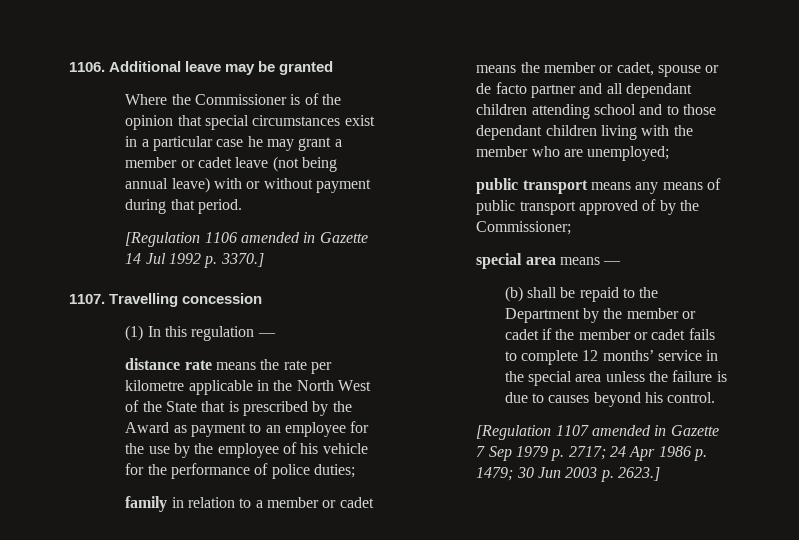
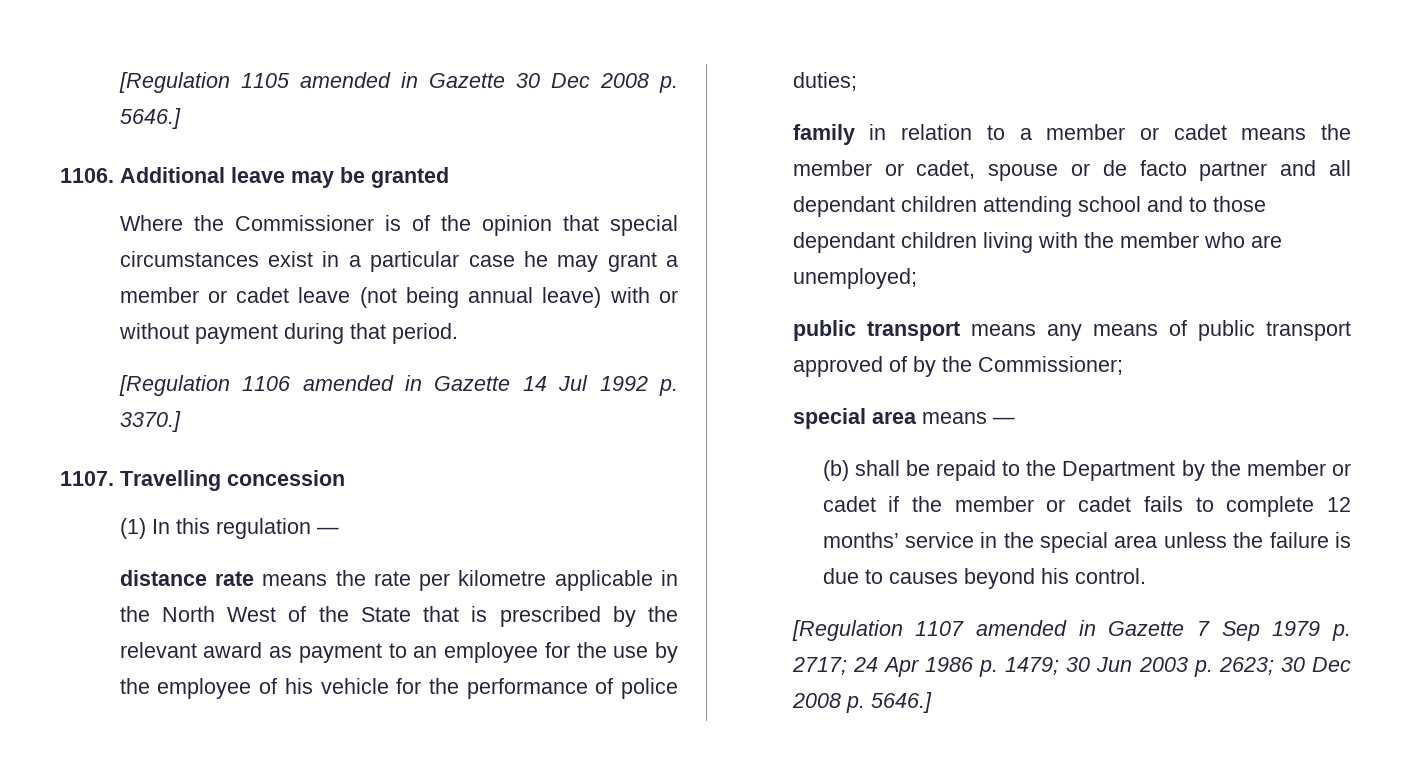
(69, 67) none -> [118,72,678,93] [119,108,181,129] [Regulation 1105 amended in Gazette 30 Dec 2008 p. 5646.] //
[125,422,170,433] Award -> [119,642,263,658] relevant award
[618,467,661,481] 2623.] -> [1218,657,1352,675] [791,692,932,713] 2623; 30 Dec 2008 p. 5646.]

